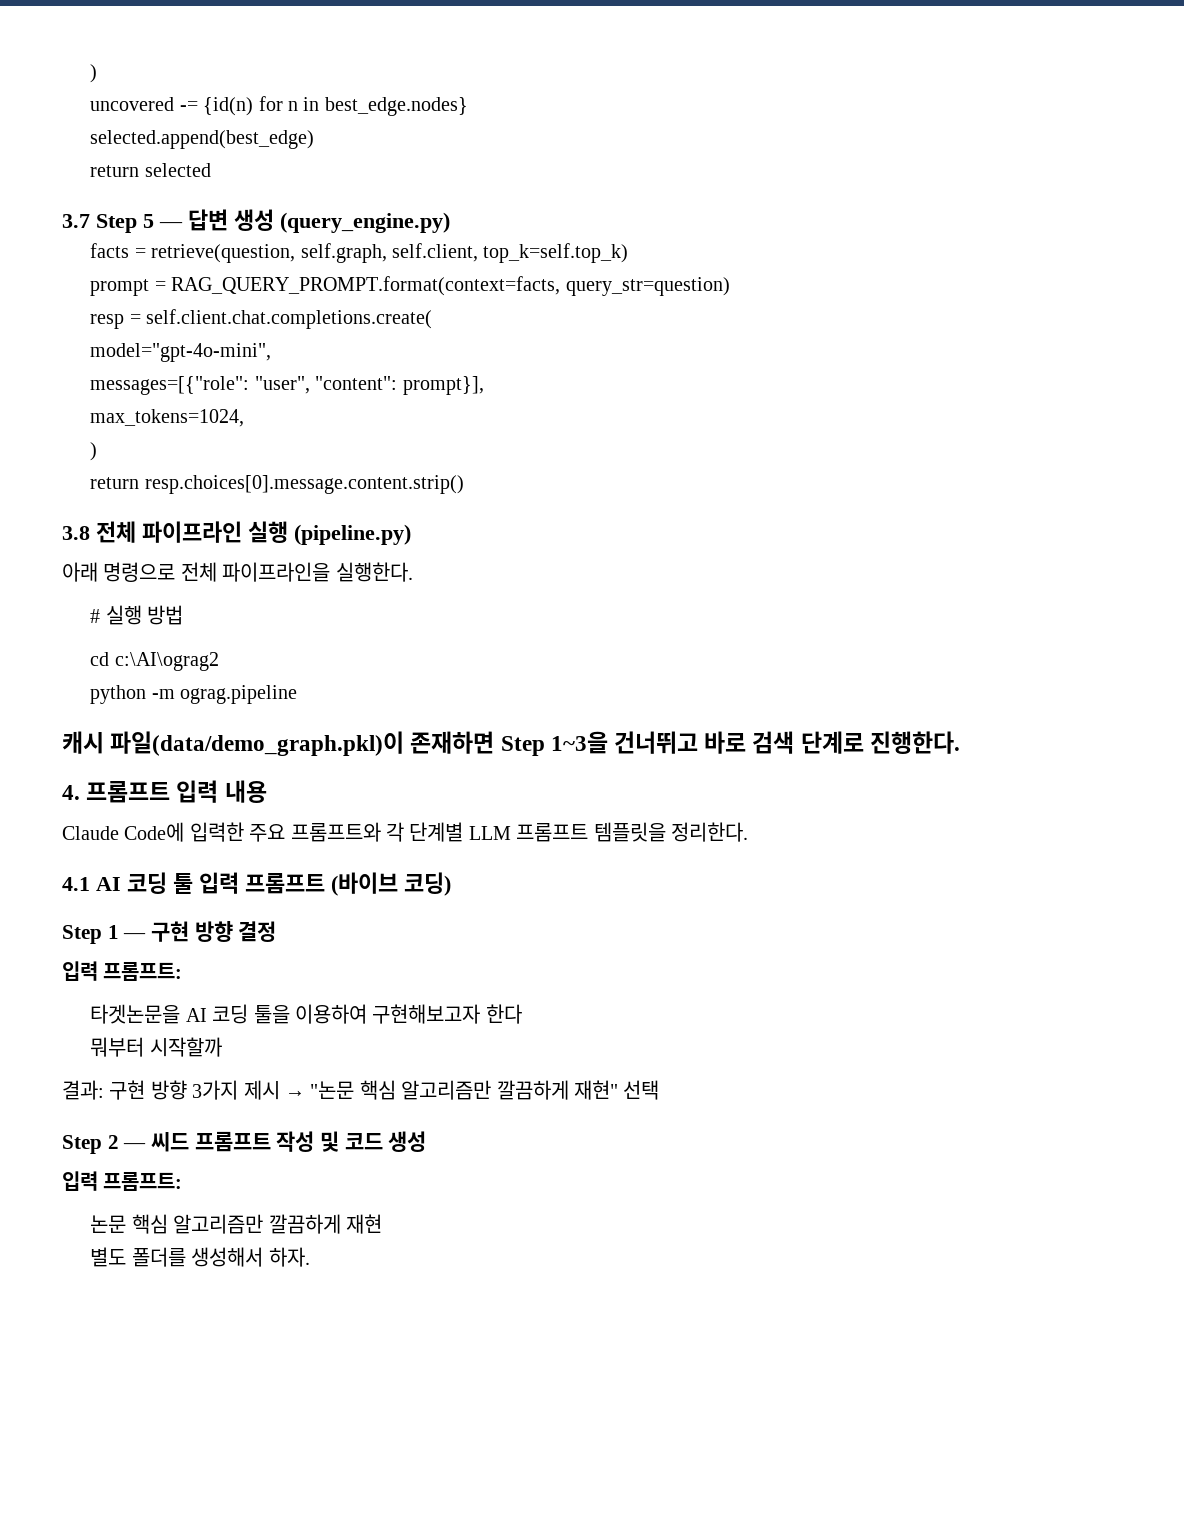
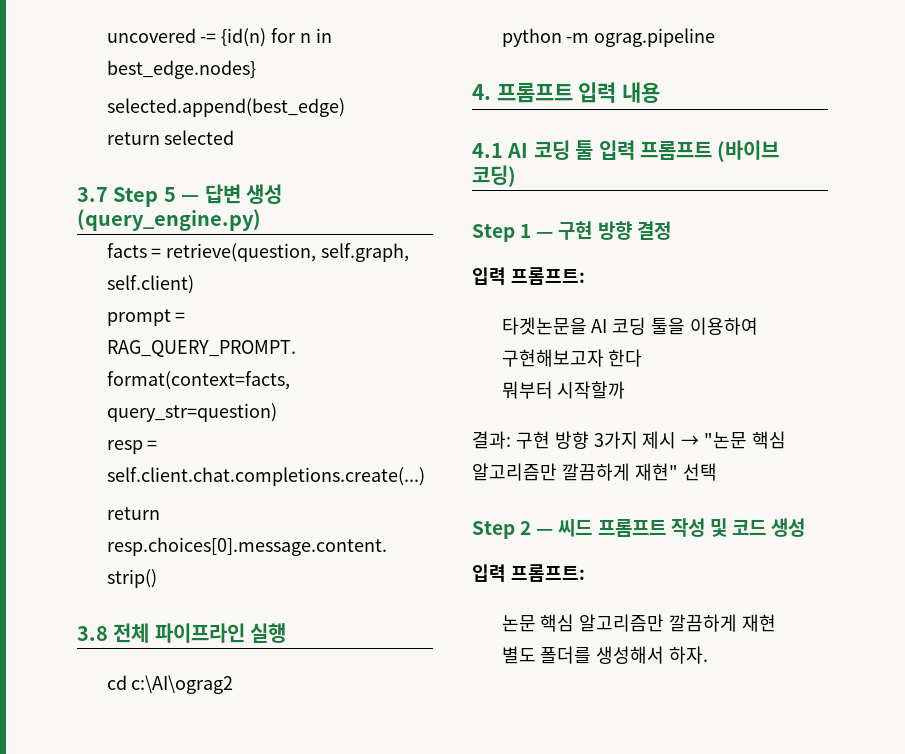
[90,64,98,83] ) // -> (106, 35) none
[391,243,629,263] self.client, top_k=self.top_k) -> [106,275,194,294] self.client)
[146,309,433,329] [90,343,272,362] [90,376,484,395] [90,409,245,427] [90,442,98,461] self.client.chat.completions.create( // model="gpt-4o-mini", // messages=[{"role": "user", "content": prompt}], // max_tokens=1024, // ) -> [106,467,425,486] self.client.chat.completions.create(...)
[294,524,411,545] [62,562,413,582] [90,605,184,625] (pipeline.py) // 아래 명령으로 전체 파이프라인을 실행한다. // # 실행 방법 -> (287, 633) none
[62,731,960,756] [62,780,267,803] [62,822,748,842] 캐시 파일(data/demo_graph.pkl)이 존재하면 Step 1~3을 건너뛰고 바로 검색 단계로 진행한다. // 4. 프롬프트 입력 내용 // Claude Code에 입력한 주요 프롬프트와 각 단계별 LLM 프롬프트 템플릿을 정리한다. -> [472,82,661,103] 4. 프롬프트 입력 내용

